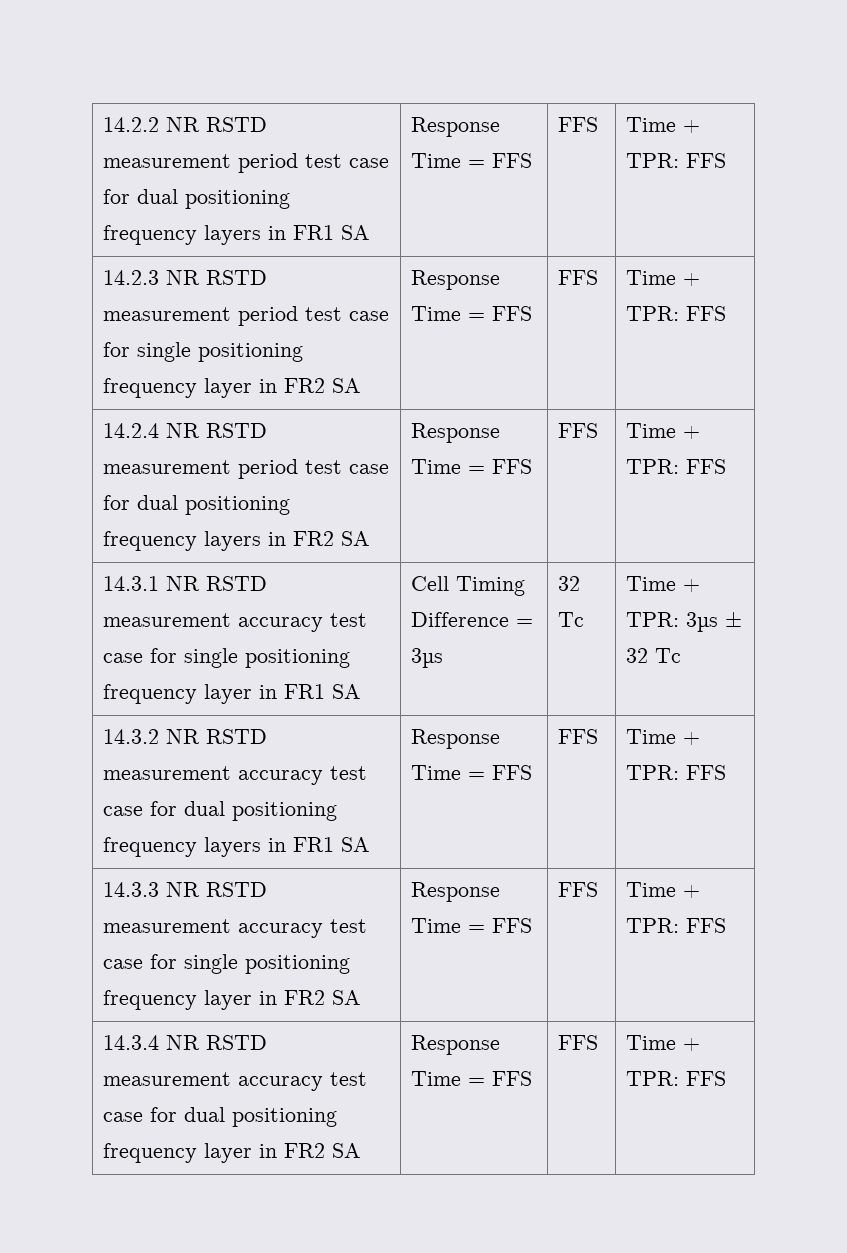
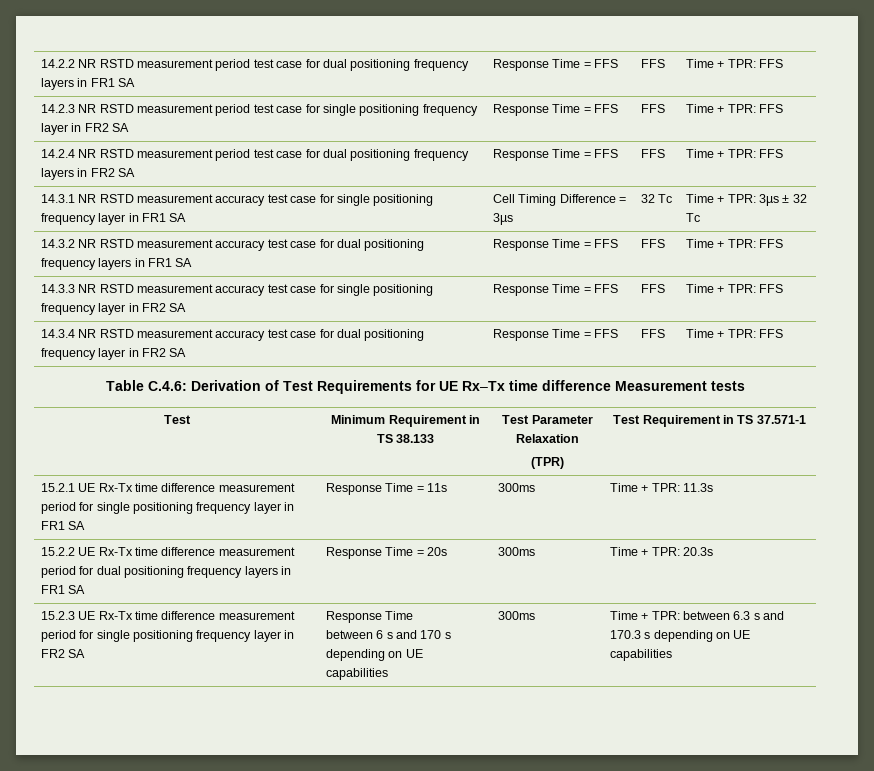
(727, 1078) none -> [105,380,745,394] [164,415,191,424] [331,415,480,427] [376,434,435,443] [502,415,593,424] [516,434,579,443] [531,457,564,469] [613,415,806,427] [40,483,295,492] [40,502,295,514] [40,521,86,530] [325,483,448,495] [497,483,535,492] [609,483,714,492] [40,547,295,556] [40,566,292,578] [40,585,86,594] [325,547,448,559] [497,547,535,556] [609,547,714,556] [40,611,295,620] [40,630,295,642] [40,649,86,658] [325,611,414,623] [325,630,451,639] [325,649,423,661] [325,668,388,680] [497,611,535,620] [609,611,785,620] [609,630,751,642] [609,649,672,661] // Table C.4.6: Derivation of Test Requirements for UE Rx–Tx time difference Measurement tests // Test | Minimum Requirement in TS 38.133 | Test Parameter Relaxation // (TPR) | Test Requirement in TS 37.571-1 // 15.2.1 UE Rx-Tx time difference measurement period for single positioning frequency layer in FR1 SA | Response Time = 11s | 300ms | Time + TPR: 11.3s // 15.2.2 UE Rx-Tx time difference measurement period for dual positioning frequency layers in FR1 SA | Response Time = 20s | 300ms | Time + TPR: 20.3s // 15.2.3 UE Rx-Tx time difference measurement period for single positioning frequency layer in FR2 SA | Response Time // between 6 s and 170 s depending on UE capabilities | 300ms | Time + TPR: between 6.3 s and 170.3 s depending on UE capabilities

